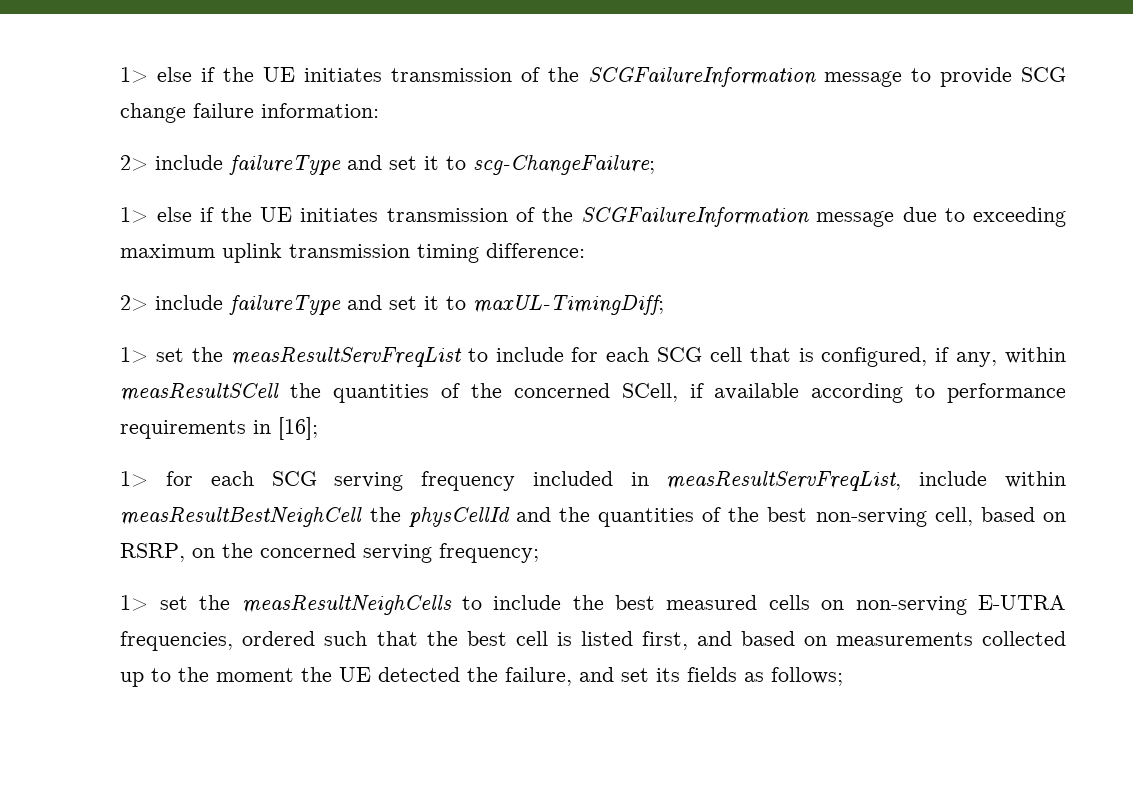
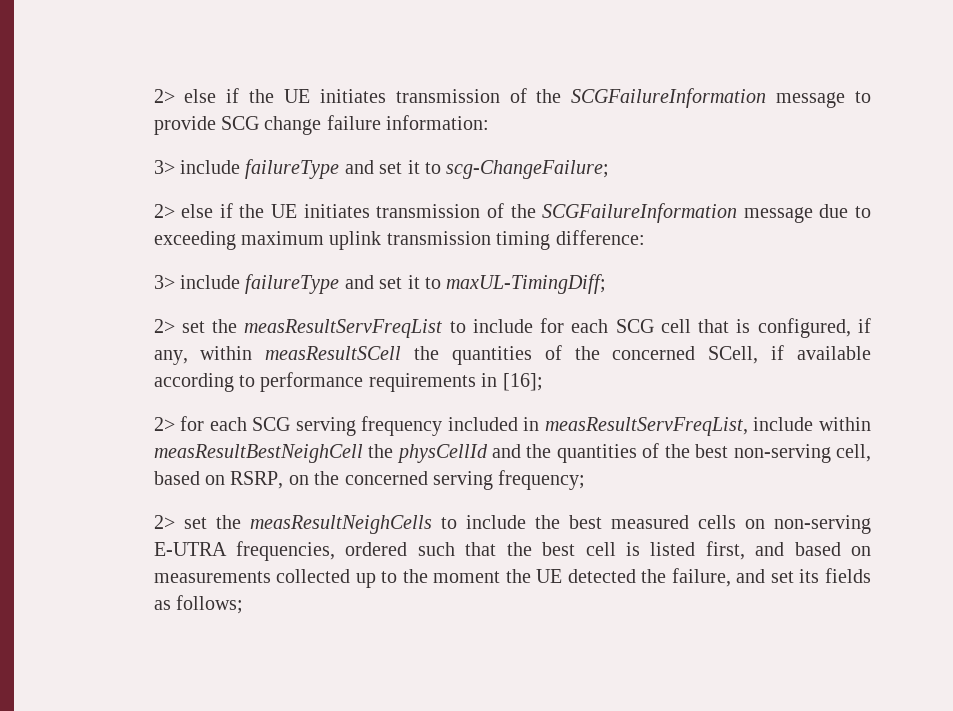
[120,67,149,83] 1> -> [153,89,175,103] 2>
[120,155,149,171] 2> -> [153,160,175,174] 3>
[120,207,149,223] 1> -> [153,204,175,218] 2>
[120,295,149,311] 2> -> [153,275,175,289] 3>
[120,347,149,363] 1> -> [153,319,175,333] 2>
[120,471,149,487] 1> -> [153,417,175,431] 2>
[120,595,149,611] 1> -> [153,515,175,529] 2>

